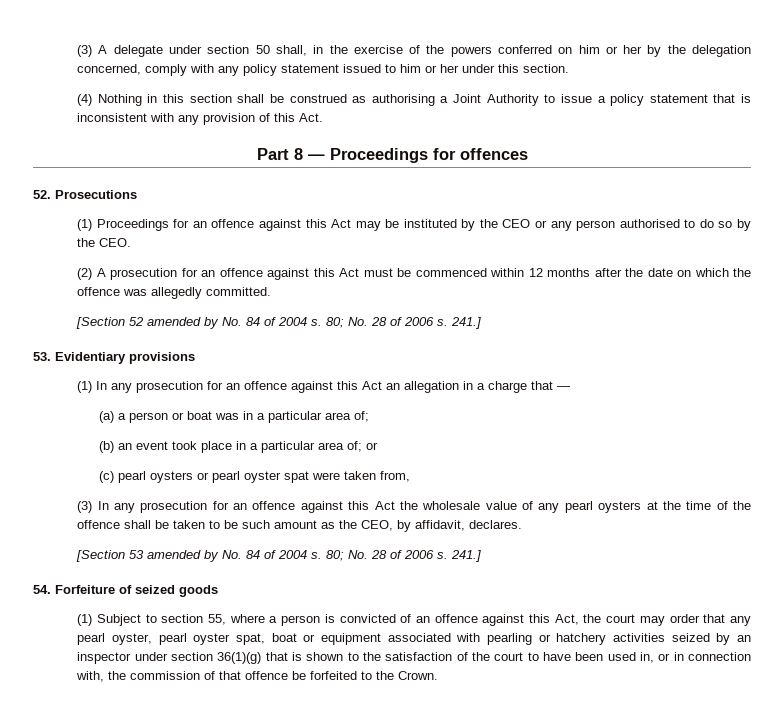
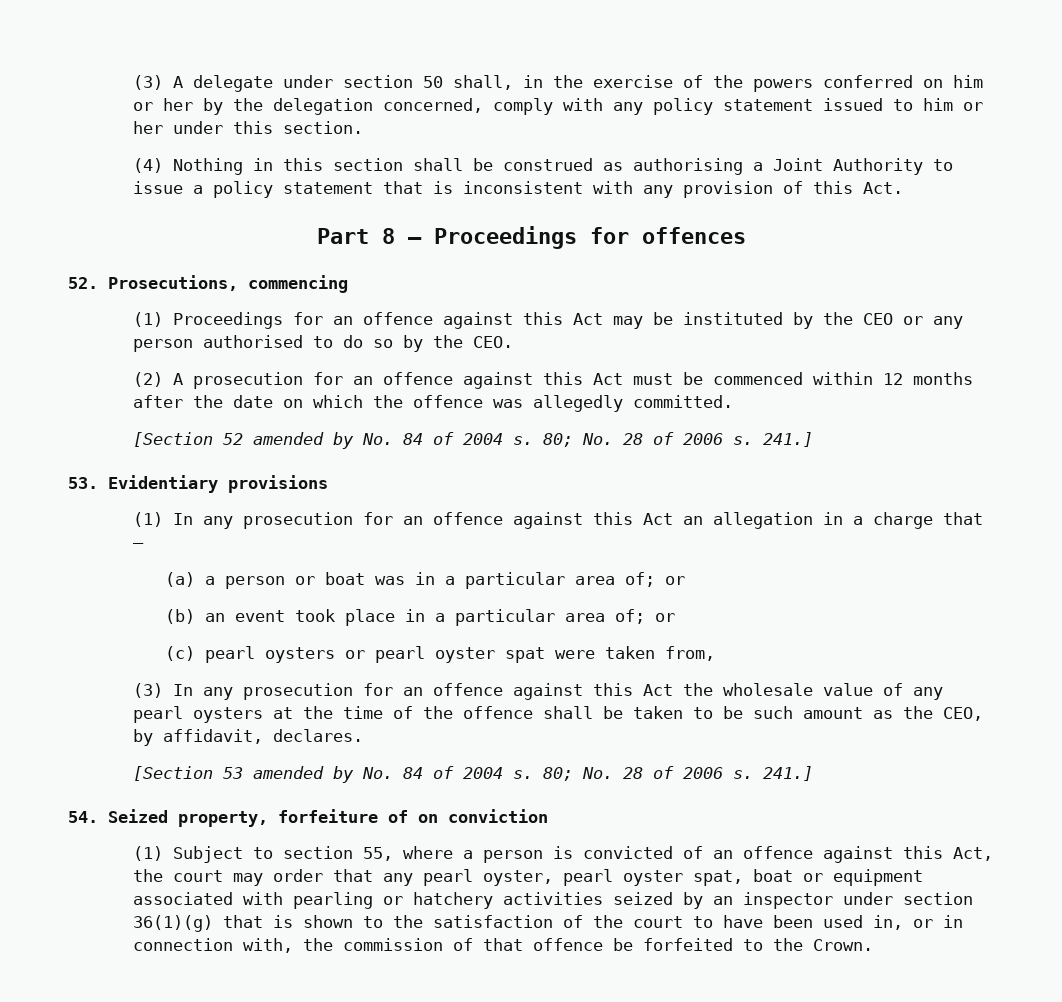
[55,190,137,199] Prosecutions -> [108,275,348,293] Prosecutions, commencing
(370, 416) none -> [665,576,686,585] or
[55,585,218,597] Forfeiture of seized goods -> [108,809,548,827] Seized property, forfeiture of on conviction

